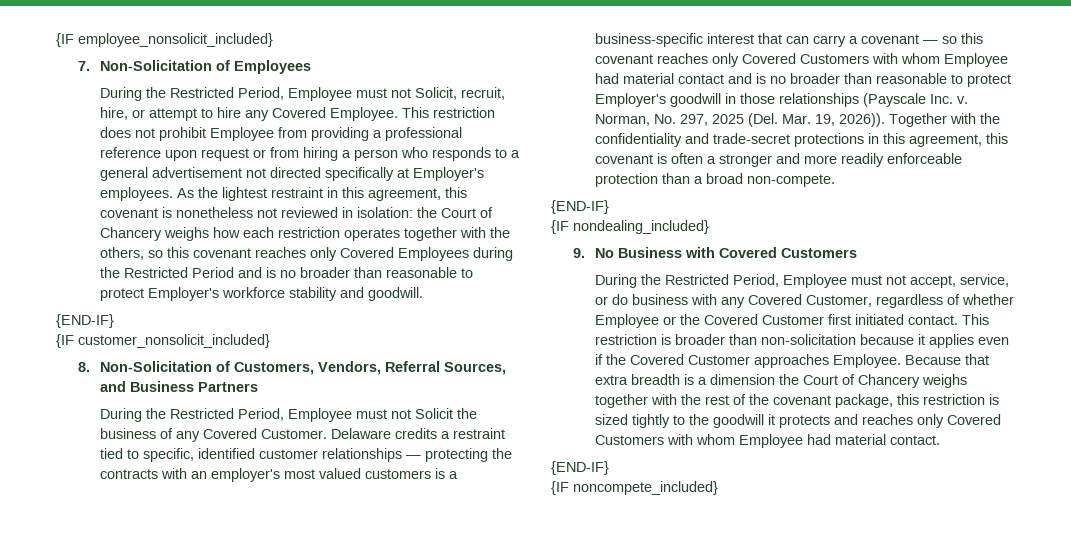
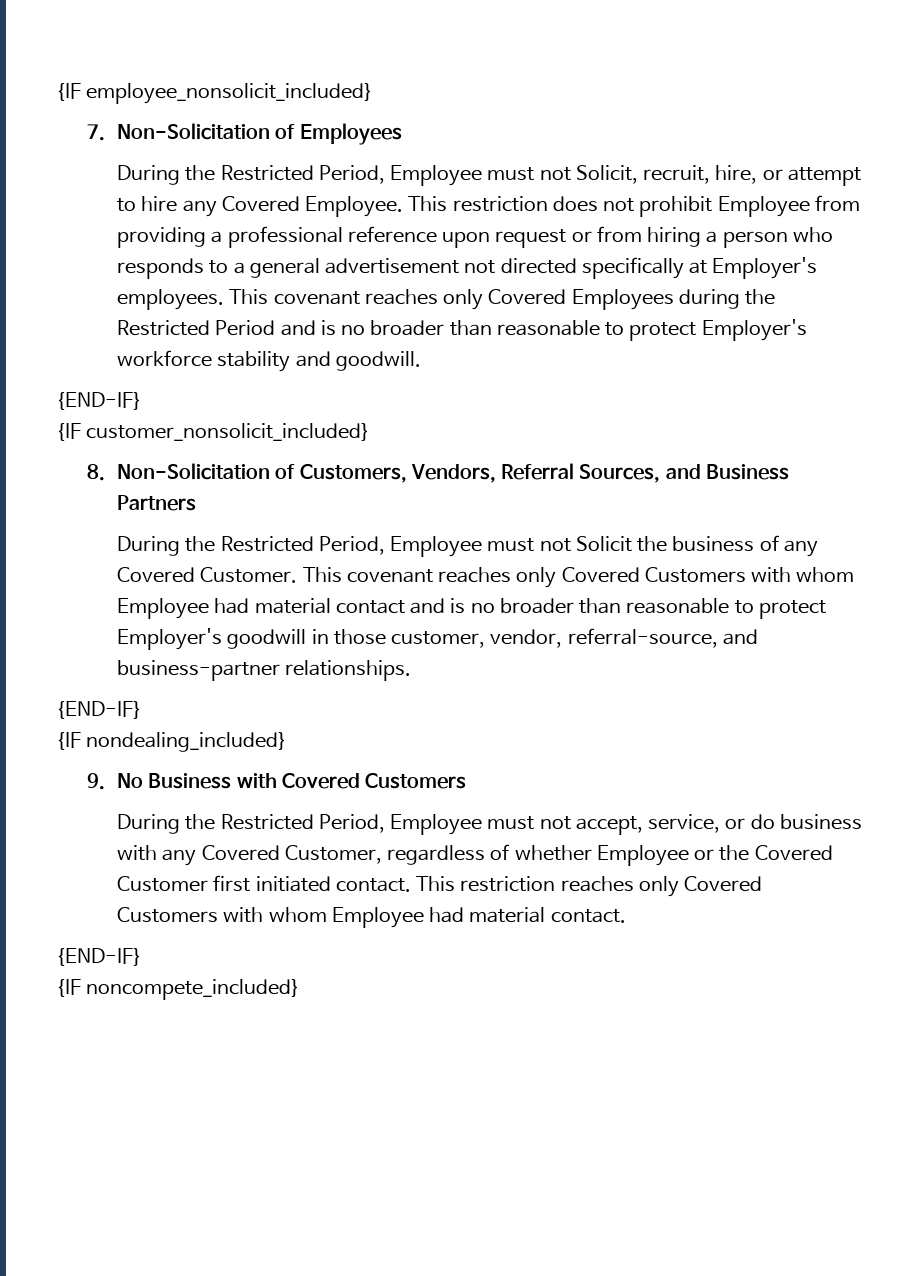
[177,187,468,201] [100,207,494,218] [100,227,511,241] [100,247,190,260] As the lightest restraint in this agreement, this covenant is nonetheless not reviewed in isolation: the Court of Chancery weighs how each restriction operates together with the others, so this -> [229,289,269,305] This
[331,428,506,439] [100,448,513,462] [100,468,459,482] [595,33,984,47] Delaware credits a restraint tied to specific, identified customer relationships — protecting the contracts with an employer's most valued customers is a business-specific interest that can carry a covenant — so this -> [302,567,342,583] This
[779,93,969,107] [595,113,1001,127] [595,133,1009,147] [595,153,963,167] [595,173,836,187] relationships (Payscale Inc. v. Norman, No. 297, 2025 (Del. Mar. 19, 2026)). Together with the confidentiality and trade-secret protections in this agreement, this covenant is often a stronger and more readily enforceable protection than a broad non-compete. -> [391,628,758,648] [117,660,412,681] customer, vendor, referral-source, and business-partner relationships.
[661,334,1010,348] [595,354,990,368] [595,374,968,388] [595,394,1000,408] [595,414,859,428] is broader than non-solicitation because it applies even if the Covered Customer approaches Employee. Because that extra breadth is a dimension the Court of Chancery weighs together with the rest of the covenant package, this restriction is sized tightly to the goodwill it protects and -> (556, 884) none

